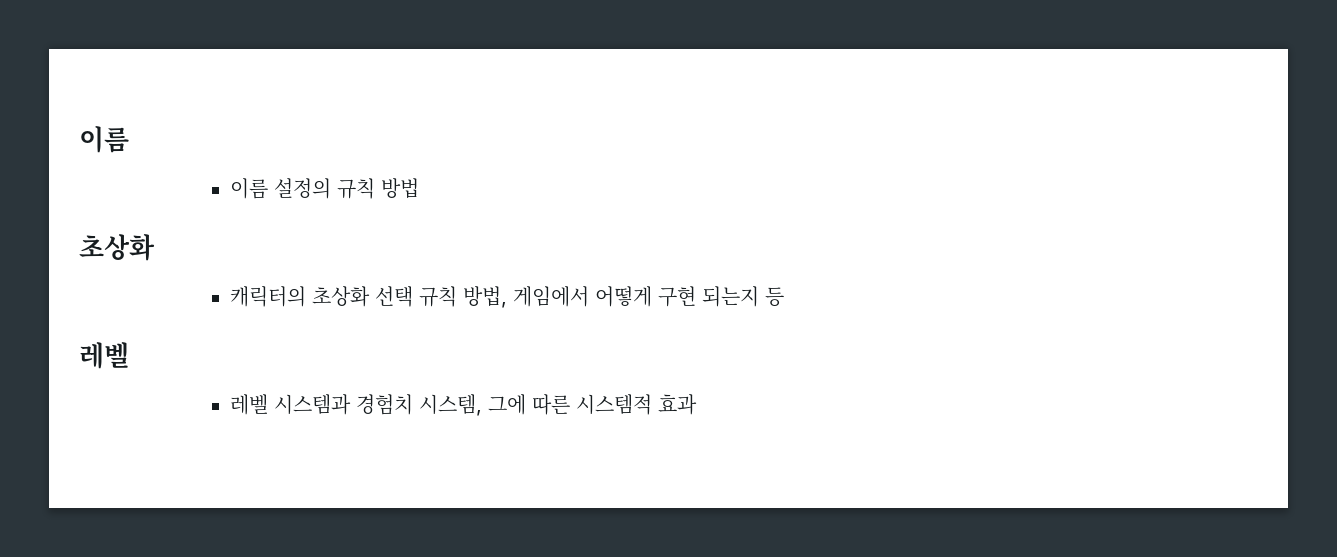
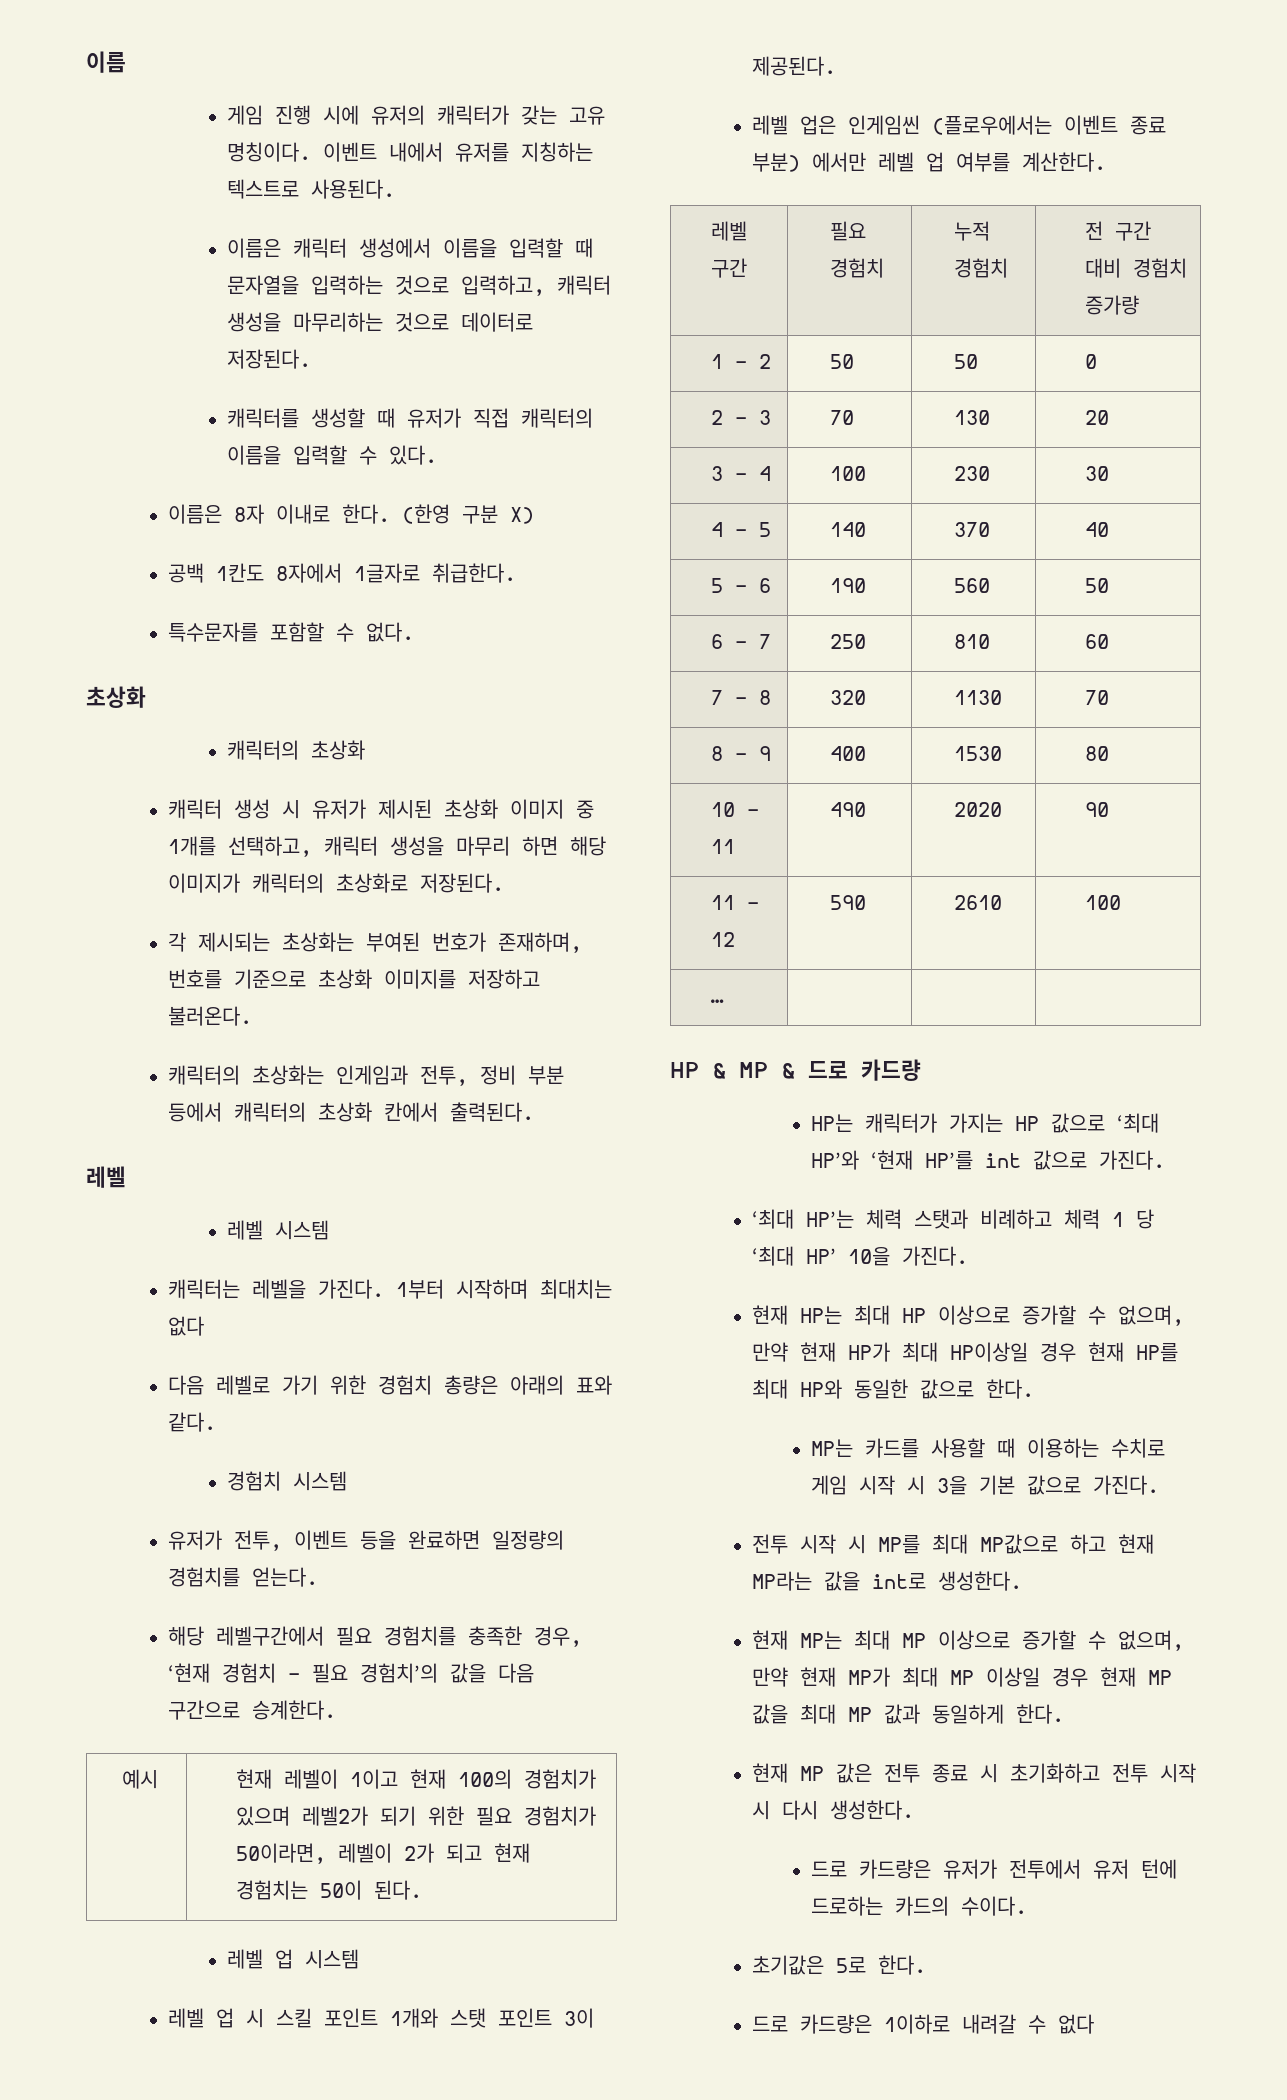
[230,178,420,199] [79,234,155,261] [230,286,785,308] [79,342,129,369] [230,394,698,416] 이름 설정의 규칙 방법 // 초상화 // 캐릭터의 초상화 선택 규칙 방법, 게임에서 어떻게 구현 되는지 등 // 레벨 // 레벨 시스템과 경험치 시스템, 그에 따른 시스템적 효과 -> [227,105,606,125] [227,142,594,162] [227,179,396,199] [227,238,594,258] [227,275,612,296] [227,312,534,332] [227,349,312,369] [227,408,594,428] [227,445,438,465] [167,504,534,524] [167,563,516,583] [167,622,414,642] [86,686,146,708] [227,740,366,760] [167,799,594,819] [167,836,606,857] [167,873,504,893] [167,932,582,953] [167,969,540,989] [167,1006,252,1026] [167,1065,564,1086] [167,1102,534,1122] [86,1166,126,1188] [227,1220,330,1240] [167,1279,612,1299] [167,1316,204,1336] [167,1375,612,1395] [167,1412,216,1432] [227,1471,348,1491] [167,1530,564,1551] [167,1567,318,1587] [167,1626,582,1647] [167,1663,534,1683] [167,1700,336,1720] [121,1769,158,1789] [235,1769,596,1789] [235,1806,596,1826] [235,1843,530,1864] [235,1880,422,1900] [227,1949,360,1969] [167,2008,594,2028] [751,56,836,76] [751,115,1166,135] [751,152,1106,172] [711,221,748,241] [711,258,748,278] [830,221,867,241] [830,258,885,278] [954,221,991,241] [954,258,1009,278] [1084,221,1151,241] [1084,258,1187,278] [1084,295,1139,315] [711,354,772,369] [830,354,855,369] [954,354,979,369] [1084,354,1097,369] [711,410,772,425] [830,410,855,425] [954,410,991,425] [1084,410,1109,425] [711,466,772,481] [830,466,867,481] [954,466,991,481] [1084,466,1109,481] [711,522,772,537] [830,522,867,537] [954,522,991,537] [1084,522,1109,537] [711,578,772,593] [830,578,867,593] [954,578,991,593] [1084,578,1109,593] [711,634,772,649] [830,634,867,649] [954,634,991,649] [1084,634,1109,649] [711,690,772,705] [830,690,867,705] [954,690,1003,705] [1084,690,1109,705] [711,746,772,761] [830,746,867,761] [954,746,1003,761] [1084,746,1109,761] [711,802,760,817] [711,839,736,854] [830,802,867,817] [954,802,1003,817] [1084,802,1109,817] [711,895,760,910] [711,932,736,947] [830,895,867,910] [954,895,1003,910] [1084,895,1121,910] [711,999,725,1003] [670,1059,921,1081] [811,1113,1160,1133] [811,1150,1166,1170] [751,1209,1154,1229] [751,1246,968,1266] [751,1305,1184,1326] [751,1342,1178,1362] [751,1379,1034,1399] [811,1438,1166,1458] [811,1475,1160,1495] [751,1534,1154,1554] [751,1571,1022,1591] [751,1630,1184,1651] [751,1667,1172,1687] [751,1704,1064,1724] [751,1763,1196,1783] [751,1800,914,1820] [811,1859,1178,1879] [811,1896,1028,1916] [751,1955,926,1975] [751,2014,1094,2034] 게임 진행 시에 유저의 캐릭터가 갖는 고유 명칭이다. 이벤트 내에서 유저를 지칭하는 텍스트로 사용된다. // 이름은 캐릭터 생성에서 이름을 입력할 때 문자열을 입력하는 것으로 입력하고, 캐릭터 생성을 마무리하는 것으로 데이터로 저장된다. // 캐릭터를 생성할 때 유저가 직접 캐릭터의 이름을 입력할 수 있다. // 이름은 8자 이내로 한다. (한영 구분 X) // 공백 1칸도 8자에서 1글자로 취급한다. // 특수문자를 포함할 수 없다. // 초상화 // 캐릭터의 초상화 // 캐릭터 생성 시 유저가 제시된 초상화 이미지 중 1개를 선택하고, 캐릭터 생성을 마무리 하면 해당 이미지가 캐릭터의 초상화로 저장된다. // 각 제시되는 초상화는 부여된 번호가 존재하며, 번호를 기준으로 초상화 이미지를 저장하고 불러온다. // 캐릭터의 초상화는 인게임과 전투, 정비 부분 등에서 캐릭터의 초상화 칸에서 출력된다. // 레벨 // 레벨 시스템 // 캐릭터는 레벨을 가진다. 1부터 시작하며 최대치는 없다 // 다음 레벨로 가기 위한 경험치 총량은 아래의 표와 같다. // 경험치 시스템 // 유저가 전투, 이벤트 등을 완료하면 일정량의 경험치를 얻는다. // 해당 레벨구간에서 필요 경험치를 충족한 경우, ‘현재 경험치 – 필요 경험치’의 값을 다음 구간으로 승계한다. // 예시 | 현재 레벨이 1이고 현재 100의 경험치가 있으며 레벨2가 되기 위한 필요 경험치가 50이라면, 레벨이 2가 되고 현재 경험치는 50이 된다. // 레벨 업 시스템 // 레벨 업 시 스킬 포인트 1개와 스탯 포인트 3이 제공된다. // 레벨 업은 인게임씬 (플로우에서는 이벤트 종료 부분) 에서만 레벨 업 여부를 계산한다. // 레벨 구간 | 필요 경험치 | 누적 경험치 | 전 구간 대비 경험치 증가량 // 1 - 2 | 50 | 50 | 0 // 2 – 3 | 70 | 130 | 20 // 3 - 4 | 100 | 230 | 30 // 4 – 5 | 140 | 370 | 40 // 5 – 6 | 190 | 560 | 50 // 6 – 7 | 250 | 810 | 60 // 7 – 8 | 320 | 1130 | 70 // 8 – 9 | 400 | 1530 | 80 // 10 – 11 | 490 | 2020 | 90 // 11 - 12 | 590 | 2610 | 100 // … | | | // HP & MP & 드로 카드량 // HP는 캐릭터가 가지는 HP 값으로 ‘최대 HP’와 ‘현재 HP’를 int 값으로 가진다. // ‘최대 HP’는 체력 스탯과 비례하고 체력 1 당 ‘최대 HP’ 10을 가진다. // 현재 HP는 최대 HP 이상으로 증가할 수 없으며, 만약 현재 HP가 최대 HP이상일 경우 현재 HP를 최대 HP와 동일한 값으로 한다. // MP는 카드를 사용할 때 이용하는 수치로 게임 시작 시 3을 기본 값으로 가진다. // 전투 시작 시 MP를 최대 MP값으로 하고 현재 MP라는 값을 int로 생성한다. // 현재 MP는 최대 MP 이상으로 증가할 수 없으며, 만약 현재 MP가 최대 MP 이상일 경우 현재 MP 값을 최대 MP 값과 동일하게 한다. // 현재 MP 값은 전투 종료 시 초기화하고 전투 시작 시 다시 생성한다. // 드로 카드량은 유저가 전투에서 유저 턴에 드로하는 카드의 수이다. // 초기값은 5로 한다. // 드로 카드량은 1이하로 내려갈 수 없다

